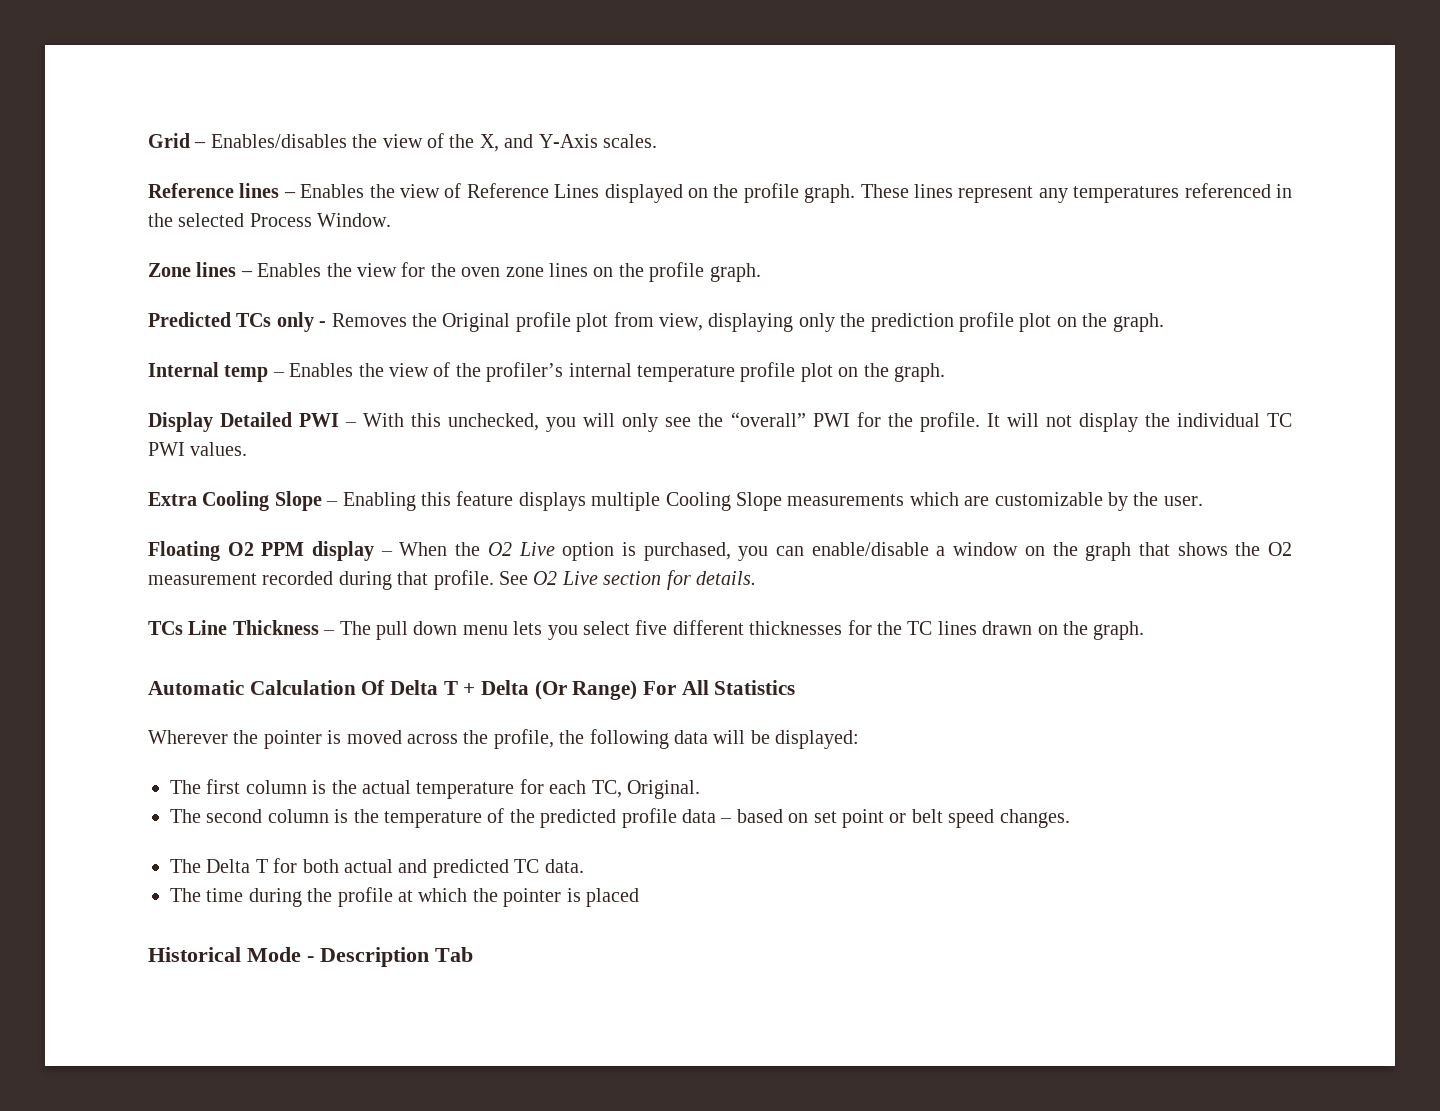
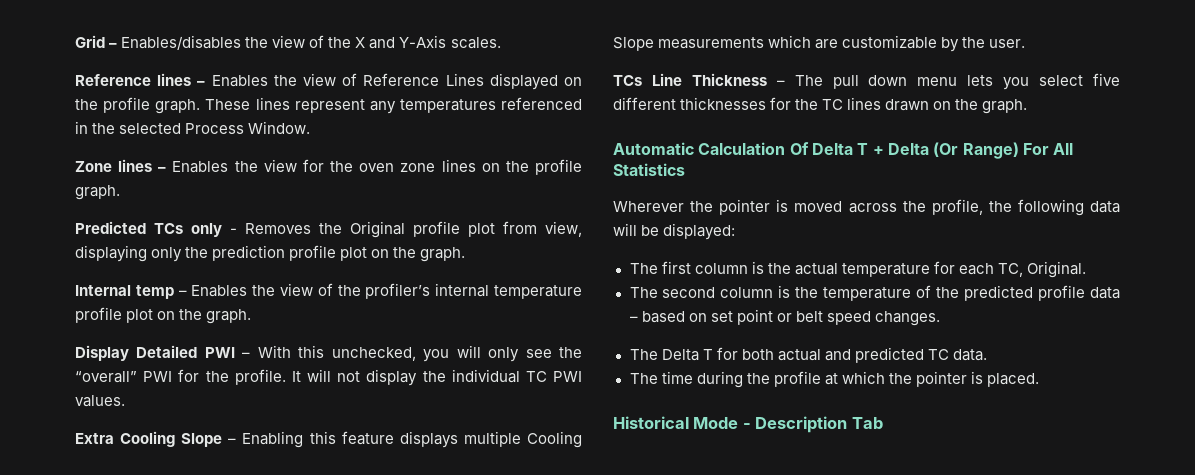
[479,134,499,152] X, -> [355,37,366,48] X
[148,541,1292,561] [148,570,756,590] // Floating O2 PPM display – When the O2 Live option is purchased, you can enable/disable a window on the graph that shows the O2 measurement recorded during that profile. See O2 Live section for details. -> (1026, 43) none
[585,888,639,907] placed -> [987,373,1039,387] placed.

